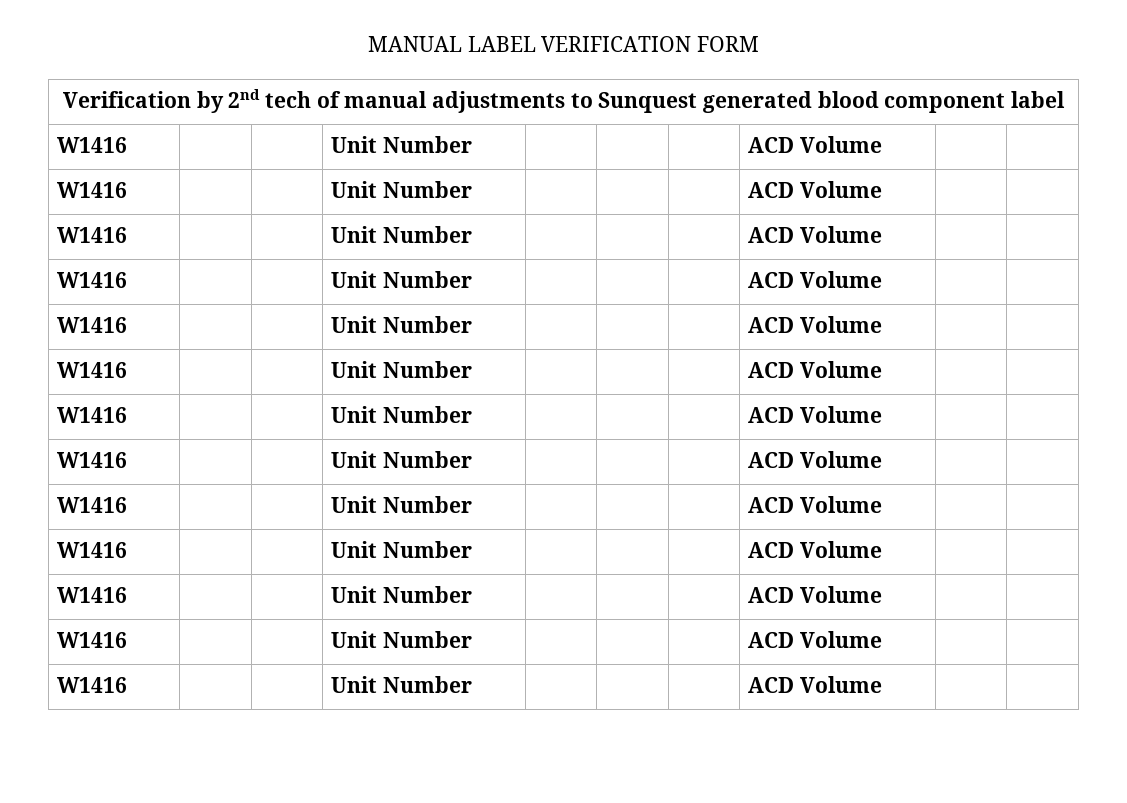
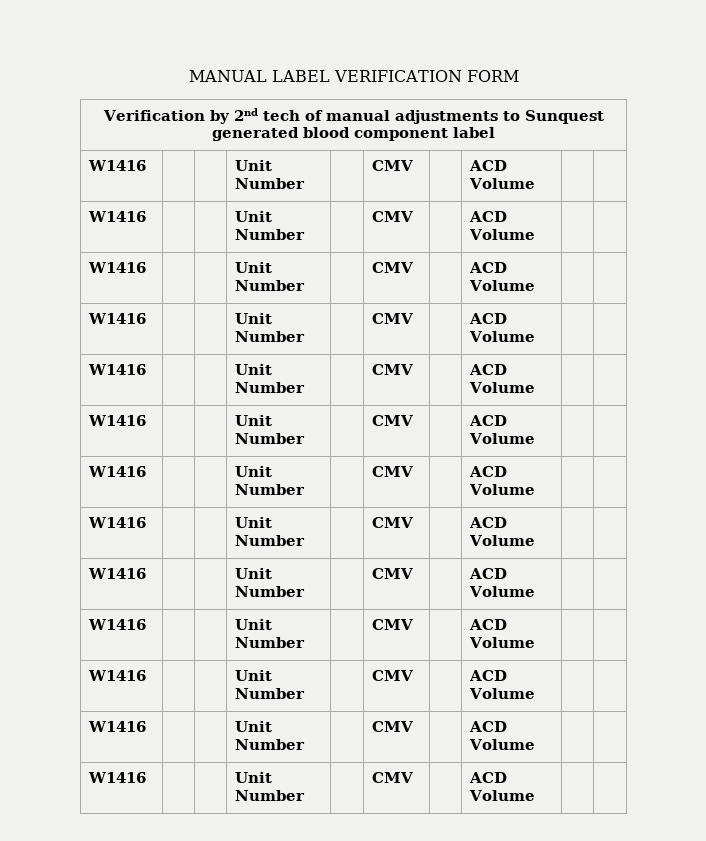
[748,136,883,153] [57,182,128,198] [331,181,473,198] [748,181,883,198] [57,227,128,243] [331,226,473,243] [748,226,883,243] [57,272,128,288] [331,271,473,288] [748,271,883,288] [57,317,128,333] [331,316,473,333] [748,316,883,333] [57,362,128,378] [331,361,473,378] [748,361,883,378] [57,407,128,423] [331,406,473,423] [748,406,883,423] [57,452,128,468] [331,451,473,468] [748,451,883,468] [57,497,128,513] [331,496,473,513] [748,496,883,513] [57,542,128,558] [331,541,473,558] [748,541,883,558] [57,587,128,603] [331,586,473,603] [748,586,883,603] [57,632,128,648] [331,631,473,648] [748,631,883,648] [57,677,128,693] [331,676,473,693] | | ACD Volume | | // W1416 | | | Unit Number | | | | ACD Volume | | // W1416 | | | Unit Number | | | | ACD Volume | | // W1416 | | | Unit Number | | | | ACD Volume | | // W1416 | | | Unit Number | | | | ACD Volume | | // W1416 | | | Unit Number | | | | ACD Volume | | // W1416 | | | Unit Number | | | | ACD Volume | | // W1416 | | | Unit Number | | | | ACD Volume | | // W1416 | | | Unit Number | | | | ACD Volume | | // W1416 | | | Unit Number | | | | ACD Volume | | // W1416 | | | Unit Number | | | | ACD Volume | | // W1416 | | | Unit Number | | | | ACD Volume | | // W1416 | | | Unit Number | | -> [372,160,414,171] [469,160,508,171] [469,178,536,189] [88,211,147,222] [235,211,273,222] [235,229,306,240] [372,211,414,222] [469,211,508,222] [469,229,536,240] [88,262,147,273] [235,262,273,273] [235,280,306,291] [372,262,414,273] [469,262,508,273] [469,280,536,291] [88,313,147,324] [235,313,273,324] [235,331,306,342] [372,313,414,324] [469,313,508,324] [469,331,536,342] [88,364,147,375] [235,364,273,375] [235,382,306,393] [372,364,414,375] [469,364,508,375] [469,382,536,393] [88,415,147,426] [235,415,273,426] [235,433,306,444] [372,415,414,426] [469,415,508,426] [469,433,536,444] [88,466,147,477] [235,466,273,477] [235,484,306,495] [372,466,414,477] [469,466,508,477] [469,484,536,495] [88,517,147,528] [235,517,273,528] [235,535,306,546] [372,517,414,528] [469,517,508,528] [469,535,536,546] [88,568,147,579] [235,568,273,579] [235,586,306,597] [372,568,414,579] [469,568,508,579] [469,586,536,597] [88,619,147,630] [235,619,273,630] [235,637,306,648] [372,619,414,630] [469,619,508,630] [469,637,536,648] [88,670,147,681] [235,670,273,681] [235,688,306,699] [372,670,414,681] [469,670,508,681] [469,688,536,699] [88,721,147,732] [235,721,273,732] [235,739,306,750] [372,721,414,732] [469,721,508,732] [469,739,536,750] [88,772,147,783] [235,772,273,783] [235,790,306,801] [372,772,414,783] CMV | | ACD Volume | | // W1416 | | | Unit Number | | CMV | | ACD Volume | | // W1416 | | | Unit Number | | CMV | | ACD Volume | | // W1416 | | | Unit Number | | CMV | | ACD Volume | | // W1416 | | | Unit Number | | CMV | | ACD Volume | | // W1416 | | | Unit Number | | CMV | | ACD Volume | | // W1416 | | | Unit Number | | CMV | | ACD Volume | | // W1416 | | | Unit Number | | CMV | | ACD Volume | | // W1416 | | | Unit Number | | CMV | | ACD Volume | | // W1416 | | | Unit Number | | CMV | | ACD Volume | | // W1416 | | | Unit Number | | CMV | | ACD Volume | | // W1416 | | | Unit Number | | CMV | | ACD Volume | | // W1416 | | | Unit Number | | CMV

